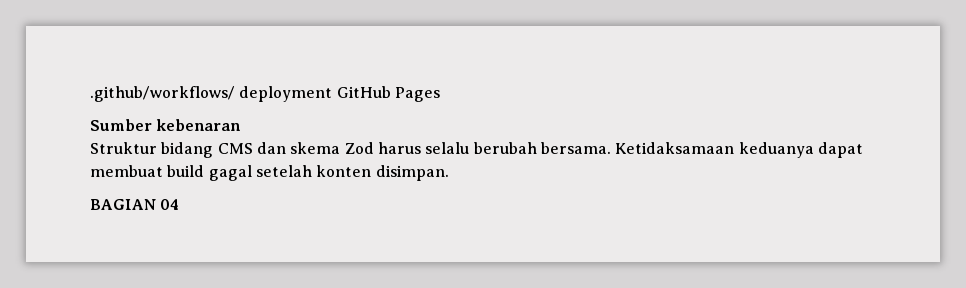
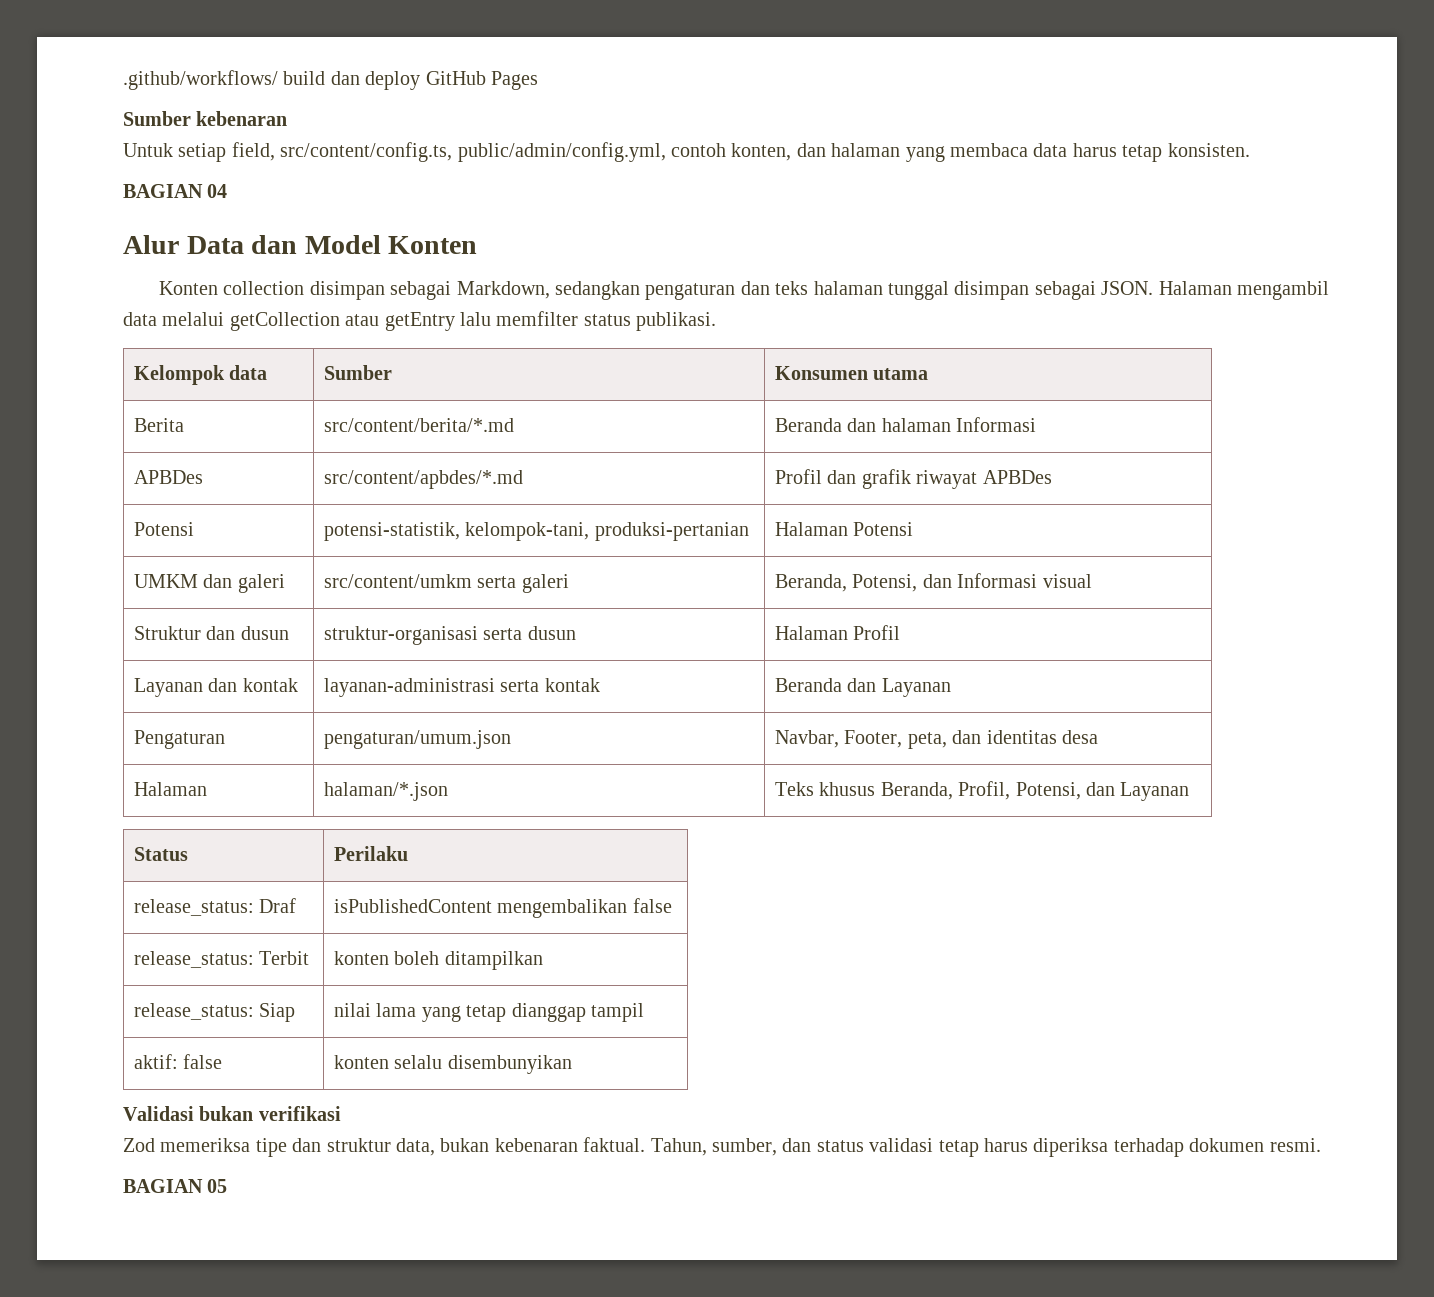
[239,86,333,102] deployment -> [283,71,421,90] build dan deploy
[90,142,863,158] [90,165,449,181] [90,199,180,210] Struktur bidang CMS dan skema Zod harus selalu berubah bersama. Ketidaksamaan keduanya dapat membuat build gagal setelah konten disimpan. // BAGIAN 04 -> [123,142,1250,162] [123,184,228,198] [123,235,478,254] [159,281,1330,300] [123,311,717,331] [134,365,268,385] [324,365,393,380] [775,366,929,380] [134,418,185,432] [324,418,515,432] [775,417,1037,432] [134,470,204,484] [324,470,524,489] [775,469,1052,489] [134,522,195,536] [324,522,749,541] [775,522,914,536] [134,574,285,593] [324,574,569,593] [775,573,1092,592] [134,626,289,640] [324,626,576,645] [775,625,901,640] [134,678,298,697] [324,678,600,697] [775,678,951,697] [134,730,226,749] [324,730,512,749] [775,730,1099,749] [134,782,208,796] [324,782,449,801] [775,781,1190,801] [134,847,189,861] [334,846,409,861] [134,898,297,916] [334,898,672,918] [134,951,310,968] [334,951,543,970] [134,1003,296,1022] [334,1003,645,1022] [134,1054,223,1069] [334,1055,572,1074] [123,1106,341,1121] [123,1137,1321,1157] [123,1179,228,1193] Untuk setiap field, src/content/config.ts, public/admin/config.yml, contoh konten, dan halaman yang membaca data harus tetap konsisten. // BAGIAN 04 // Alur Data dan Model Konten // Konten collection disimpan sebagai Markdown, sedangkan pengaturan dan teks halaman tunggal disimpan sebagai JSON. Halaman mengambil data melalui getCollection atau getEntry lalu memfilter status publikasi. // Kelompok data | Sumber | Konsumen utama // Berita | src/content/berita/*.md | Beranda dan halaman Informasi // APBDes | src/content/apbdes/*.md | Profil dan grafik riwayat APBDes // Potensi | potensi-statistik, kelompok-tani, produksi-pertanian | Halaman Potensi // UMKM dan galeri | src/content/umkm serta galeri | Beranda, Potensi, dan Informasi visual // Struktur dan dusun | struktur-organisasi serta dusun | Halaman Profil // Layanan dan kontak | layanan-administrasi serta kontak | Beranda dan Layanan // Pengaturan | pengaturan/umum.json | Navbar, Footer, peta, dan identitas desa // Halaman | halaman/*.json | Teks khusus Beranda, Profil, Potensi, dan Layanan // Status | Perilaku // release_status: Draf | isPublishedContent mengembalikan false // release_status: Terbit | konten boleh ditampilkan // release_status: Siap | nilai lama yang tetap dianggap tampil // aktif: false | konten selalu disembunyikan // Validasi bukan verifikasi // Zod memeriksa tipe dan struktur data, bukan kebenaran faktual. Tahun, sumber, dan status validasi tetap harus diperiksa terhadap dokumen resmi. // BAGIAN 05

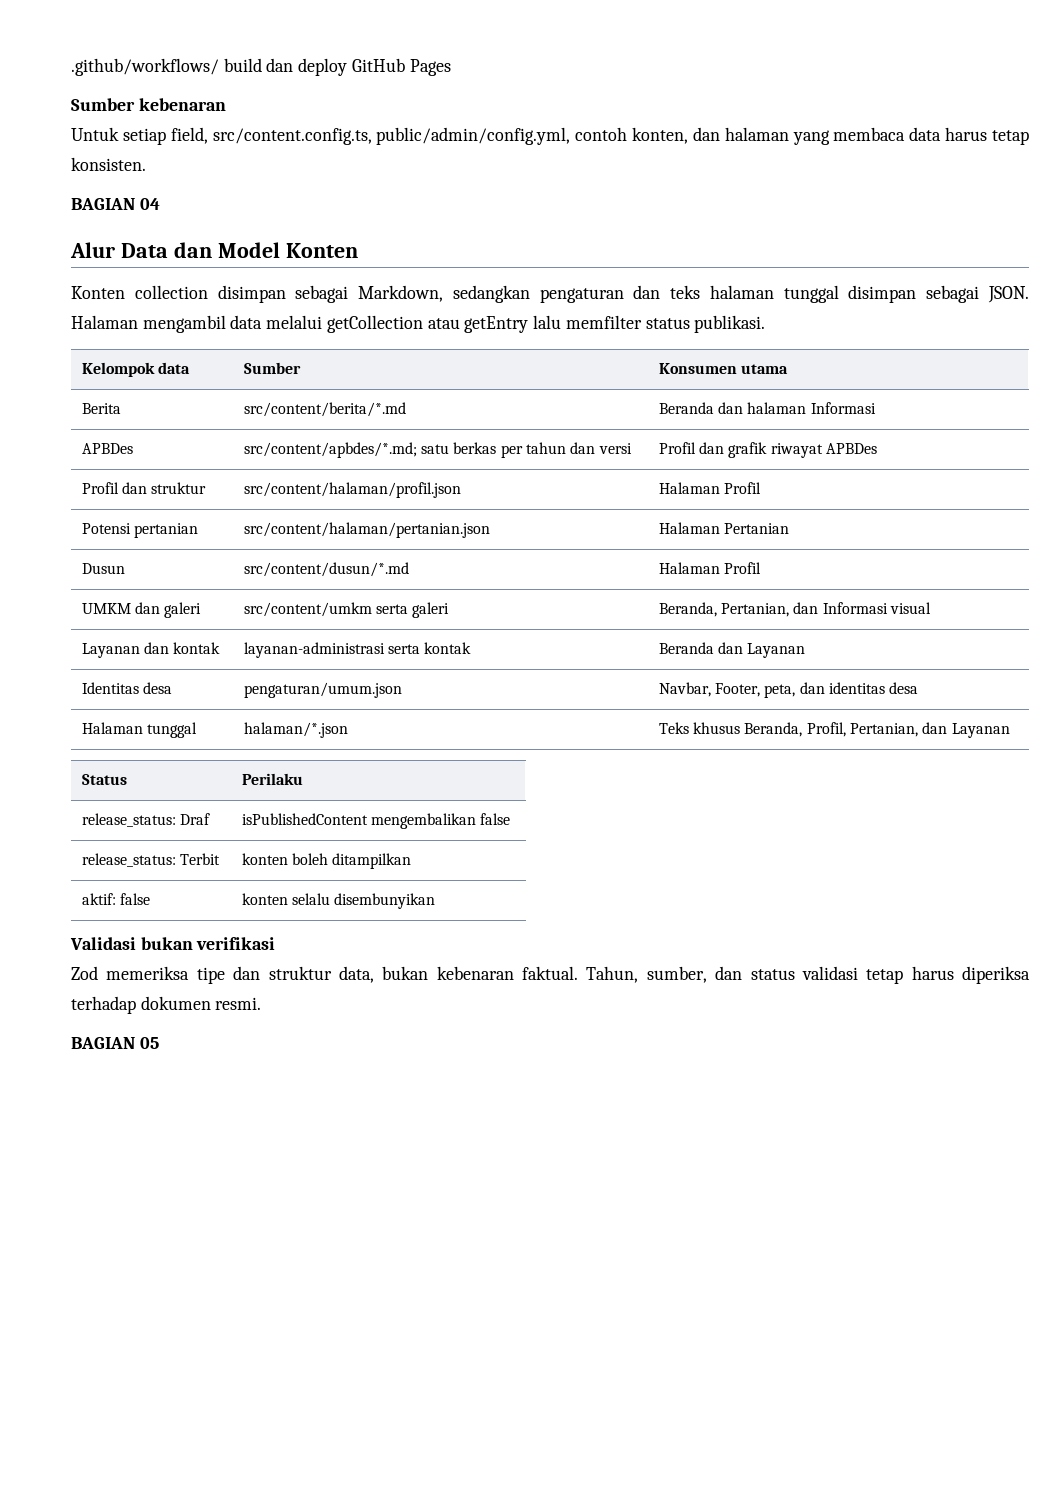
[280,142,453,162] src/content/config.ts, -> [212,128,372,145] src/content.config.ts,
[324,470,524,489] src/content/apbdes/*.md -> [243,442,632,458] src/content/apbdes/*.md; satu berkas per tahun dan versi
[134,522,195,536] [324,522,749,541] [775,522,914,536] Potensi | potensi-statistik, kelompok-tani, produksi-pertanian | Halaman Potensi -> [81,482,207,494] [243,482,461,498] [658,482,761,494] [81,523,198,538] [243,522,490,538] [658,522,789,534] [81,563,125,574] [243,562,409,577] [658,562,761,574] Profil dan struktur | src/content/halaman/profil.json | Halaman Profil // Potensi pertanian | src/content/halaman/pertanian.json | Halaman Pertanian // Dusun | src/content/dusun/*.md | Halaman Profil
[852,574,918,592] Potensi, -> [720,603,789,617] Pertanian,
[134,626,289,640] [324,626,576,645] [775,625,901,640] // Struktur dan dusun | struktur-organisasi serta dusun | Halaman Profil -> (931, 608) none
[134,730,226,749] Pengaturan -> [81,682,172,694] Identitas desa
(208, 789) none -> [146,722,197,738] tunggal
[1015,782,1081,800] Potensi, -> [849,723,918,737] Pertanian,
[134,1003,296,1022] [334,1003,645,1022] // release_status: Siap | nilai lama yang tetap dianggap tampil -> (412, 861) none

